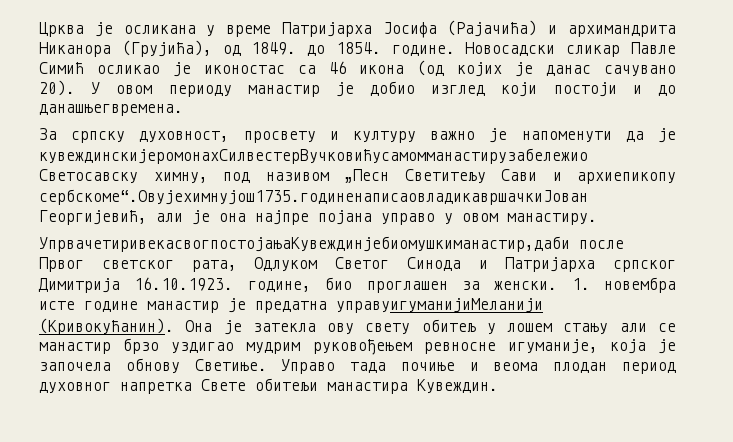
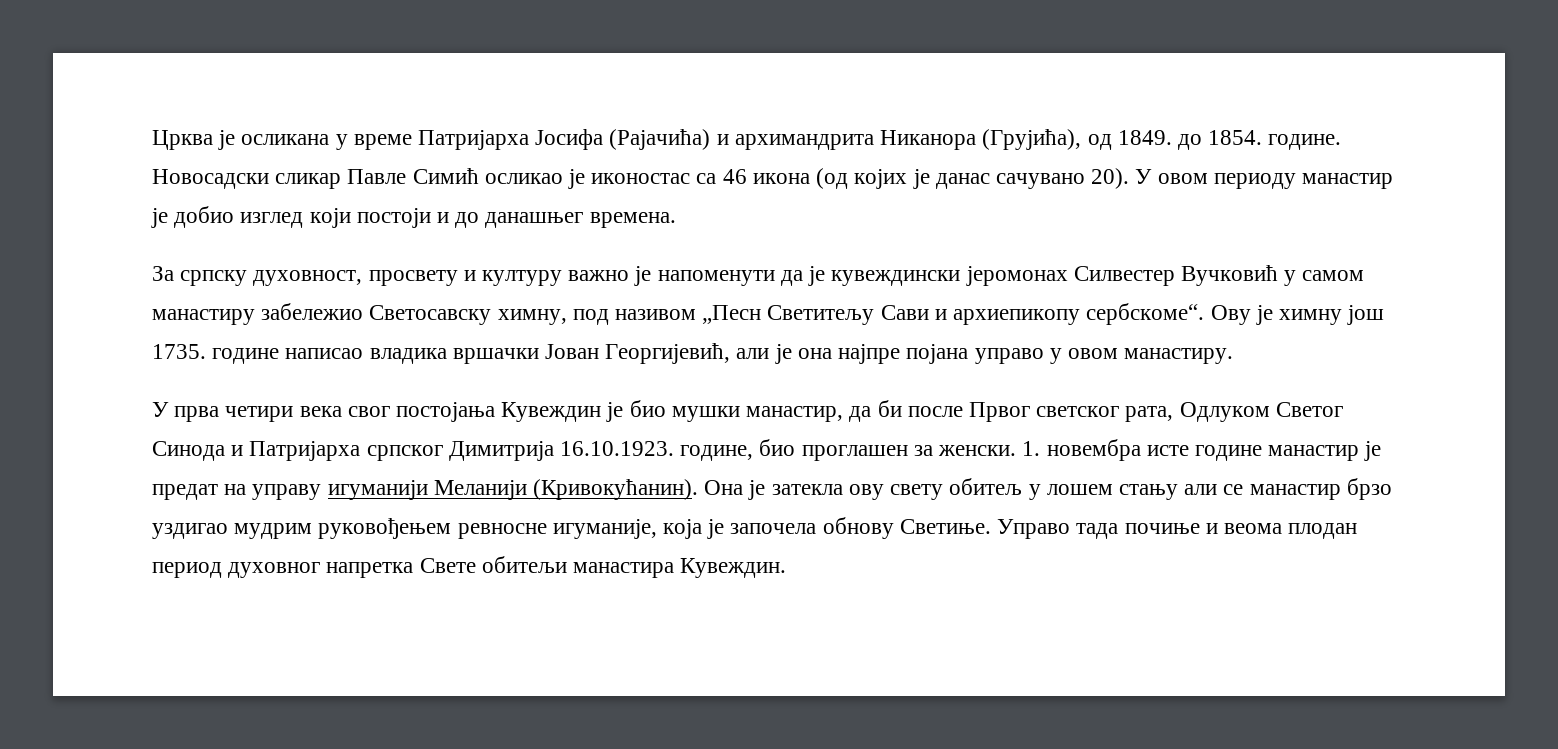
[39,104,183,116] данашњегвремена. -> [485,212,676,228] данашњег времена.
[39,148,588,164] кувеждинскијеромонахСилвестерВучковићусамомманастирузабележио -> [831,265,1365,286] [152,303,364,325] кувеждински јеромонах Силвестер Вучковић у самом манастиру забележио
[39,189,588,205] сербскоме“.Овујехимнујош1735.годиненаписаовладикавршачкиЈован -> [1086,303,1385,325] [152,344,600,364] сербскоме“. Ову је химну још 1735. године написао владика вршачки Јован
[39,236,570,252] УпрвачетиривекасвогпостојањаКувеждинјебиомушкиманастир,даби -> [152,400,902,422] У прва четири века свог постојања Кувеждин је био мушки манастир, да би
[255,298,543,313] предатна управуигуманијиМеланији -> [152,480,527,500] предат на управу игуманији Меланији

